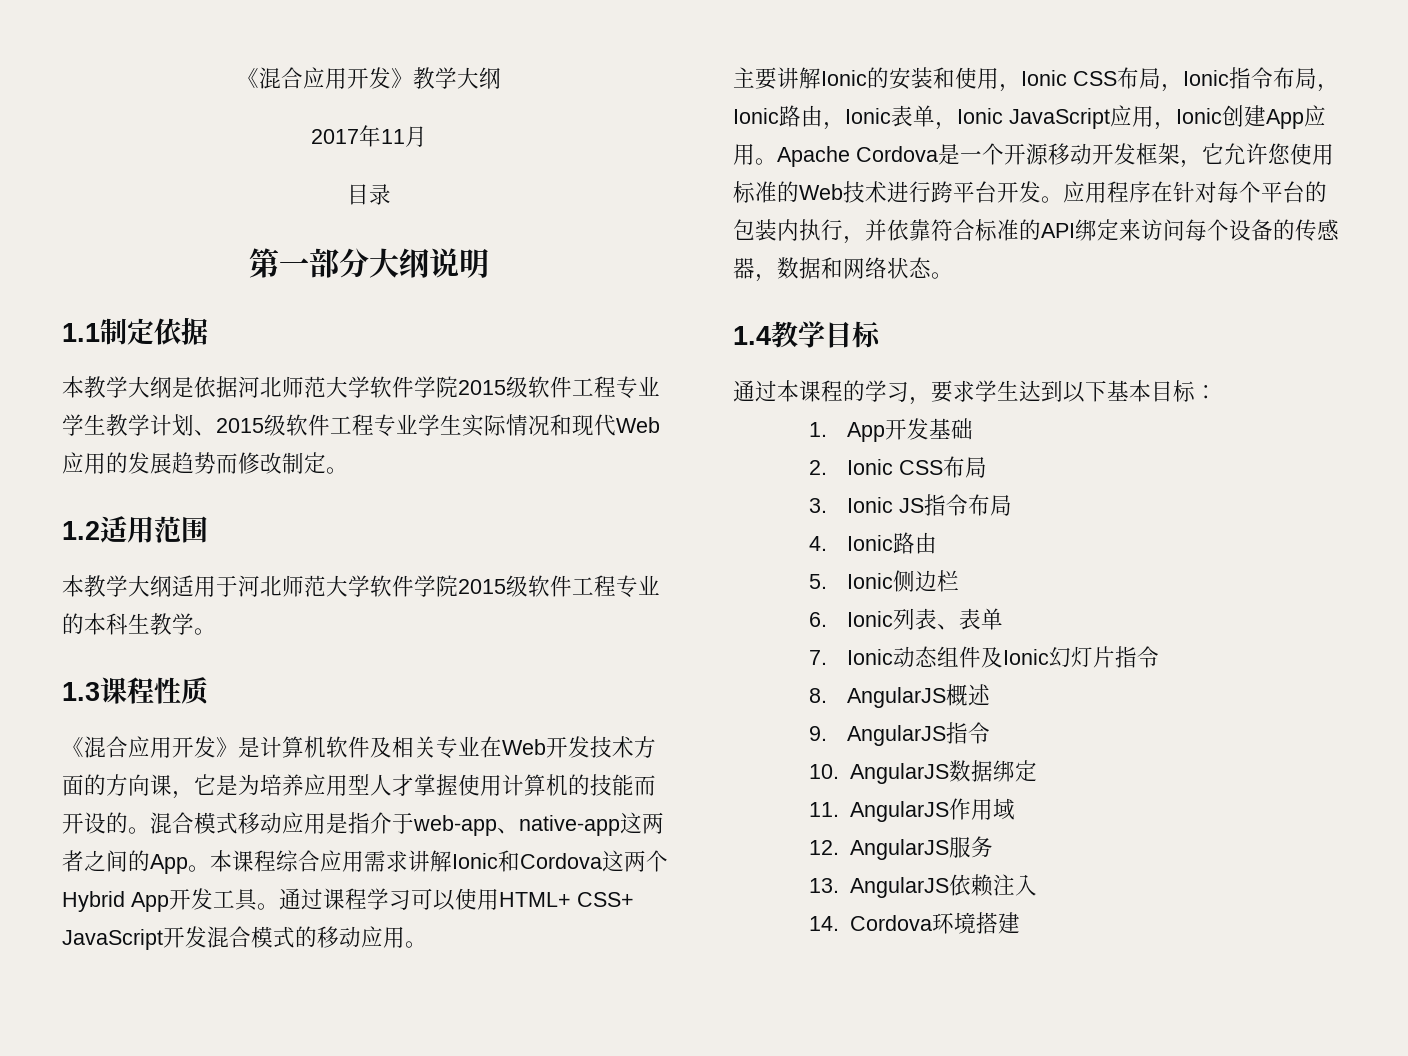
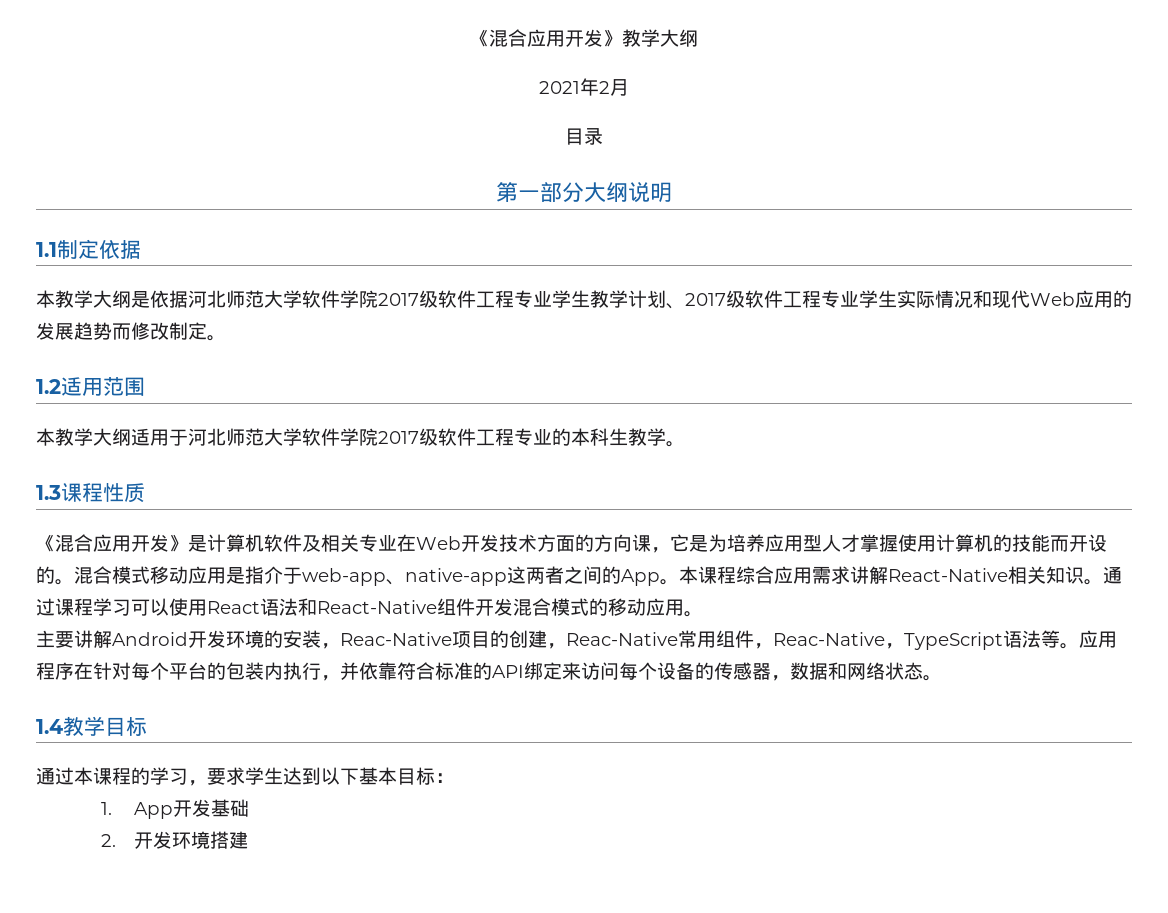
[310,125,405,147] 2017年11 -> [539,78,610,96] 2021年2
[458,380,506,395] 2015 -> [378,293,419,306] 2017
[216,418,264,433] 2015 -> [685,293,726,306] 2017
[458,579,506,594] 2015 -> [378,431,419,444] 2017
[452,850,668,872] [62,888,258,912] Ionic和Cordova这两个Hybrid App开发工具 -> [888,566,1084,584] React-Native相关知识
[499,892,634,907] [62,929,163,950] HTML+ CSS+ JavaScript -> [207,598,475,616] React语法和React-Native组件
[821,67,1339,92] [733,105,1326,130] [733,143,1334,168] [733,181,1041,203] Ionic的安装和使用，Ionic CSS布局，Ionic指令布局，Ionic路由，Ionic表单，Ionic JavaScript应用，Ionic创建App应用。Apache Cordova是一个开源移动开发框架，它允许您使用标准的Web技术进行跨平台开发 -> [112,630,1060,650] Android开发环境的安装，Reac-Native项目的创建，Reac-Native常用组件，Reac-Native，TypeScript语法等
[847,456,988,478] [809,494,1013,516] [809,532,938,554] [809,570,960,592] [809,608,1004,630] [809,646,1160,668] [809,684,991,708] [809,722,991,746] [809,760,1038,784] [809,798,1016,822] [809,836,994,860] [809,874,1038,898] [809,915,933,931] Ionic CSS布局 // 3. Ionic JS指令布局 // 4. Ionic路由 // 5. Ionic侧边栏 // 6. Ionic列表、表单 // 7. Ionic动态组件及Ionic幻灯片指令 // 8. AngularJS概述 // 9. AngularJS指令 // 10. AngularJS数据绑定 // 11. AngularJS作用域 // 12. AngularJS服务 // 13. AngularJS依赖注入 // 14. Cordova -> [133,831,172,849] 开发

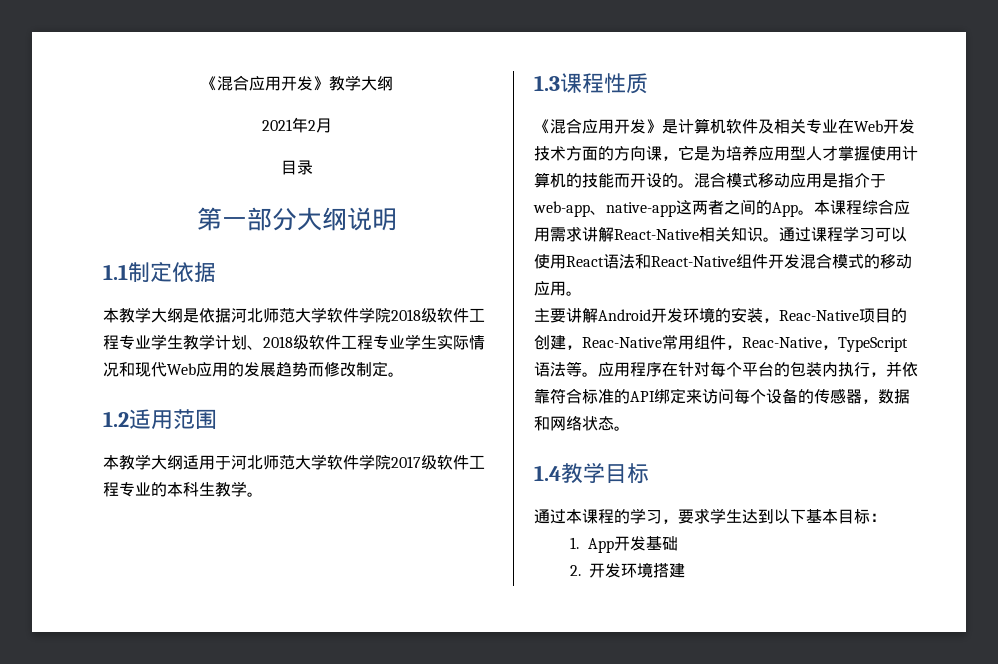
[378,293,419,306] 2017 -> [391,309,421,321] 2018
[685,293,726,306] 2017 -> [263,336,293,348] 2018

